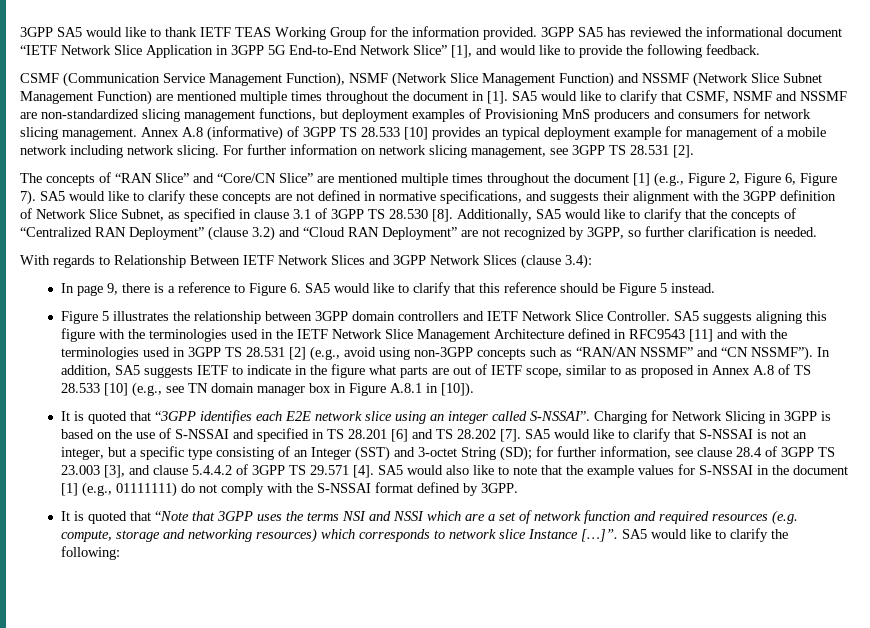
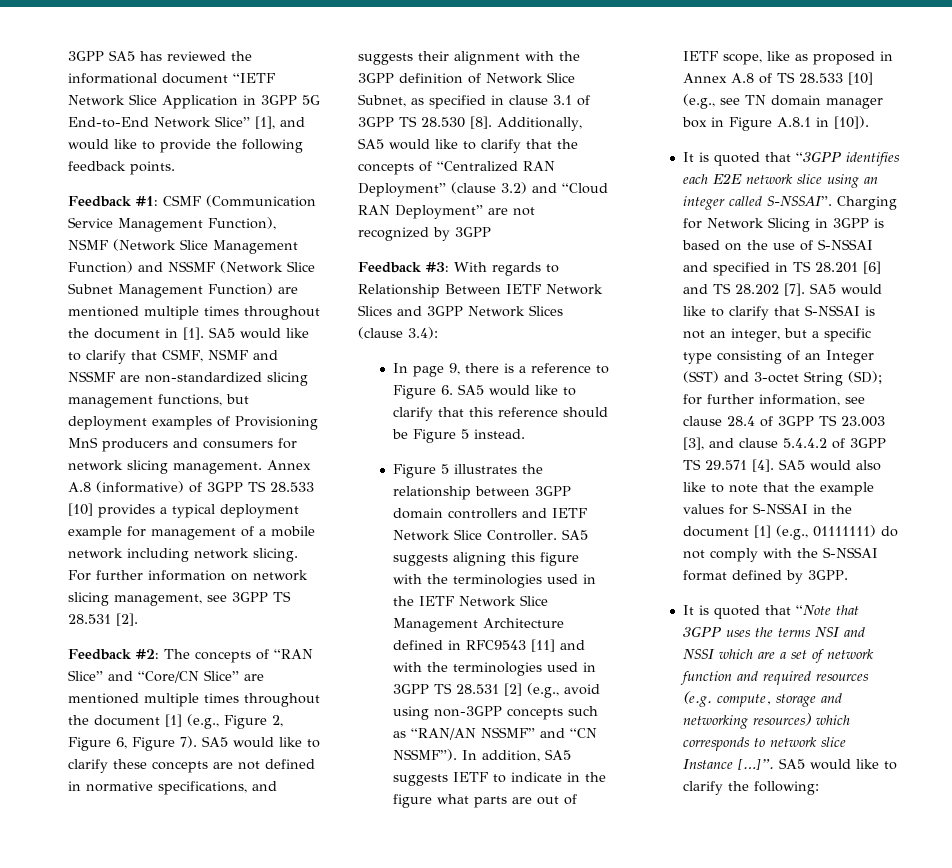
[20,26,603,40] 3GPP SA5 would like to thank IETF TEAS Working Group for the information provided. 3GPP SA5 -> [68,50,135,61] 3GPP SA5
[706,44,760,55] feedback. // -> [68,161,175,175] [68,196,158,207] feedback points. // Feedback #1:
[485,130,499,137] an -> [160,507,167,514] a
(694, 151) none -> [68,649,159,660] Feedback #2:
[587,226,817,239] 3GPP, so further clarification is needed. // -> [455,227,491,237] [358,262,449,273] 3GPP // Feedback #3:
[565,365,621,375] similar to -> [766,51,790,61] like

